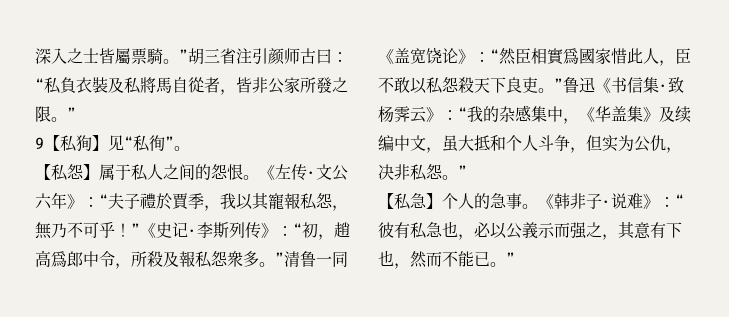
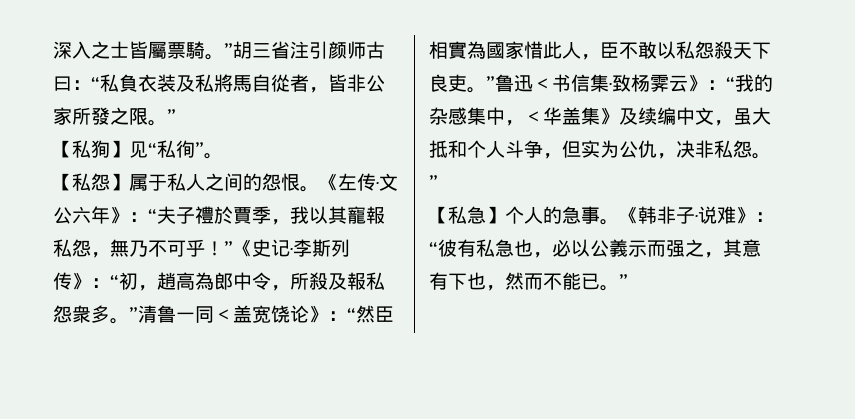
[92,77,108,93] 裝 -> [157,74,176,92] 装
[35,137,44,149] 9 -> (176, 116) none
[51,251,67,267] 爲 -> [195,272,214,290] 為
[378,49,394,64] 《 -> [214,309,233,321] ＜
[563,48,579,64] 爲 -> [467,41,486,59] 為
[595,78,611,93] 《 -> [533,78,552,90] ＜
[579,107,595,122] 《 -> [524,111,543,123] ＜

